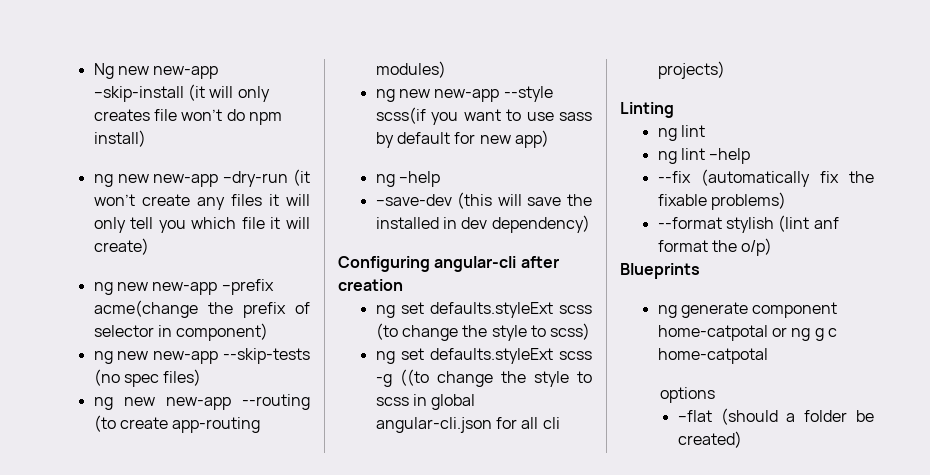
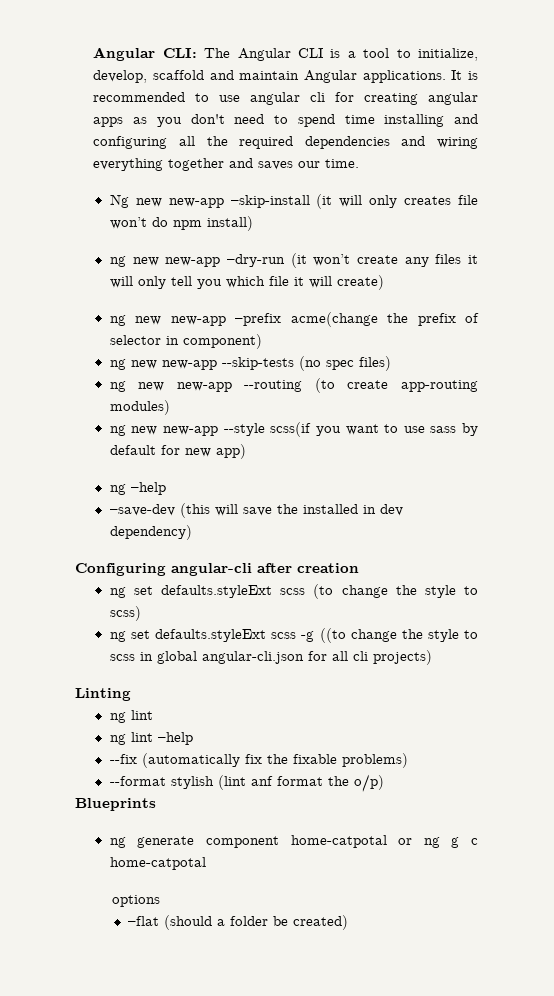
(93, 71) none -> [93,47,479,61] [93,70,478,83] [93,92,478,105] [93,114,478,127] [93,136,478,149] [93,158,360,171] Angular CLI: The Angular CLI is a tool to initialize, develop, scaffold and maintain Angular applications. It is recommended to use angular cli for creating angular apps as you don't need to spend time installing and configuring all the required dependencies and wiring everything together and saves our time. //

